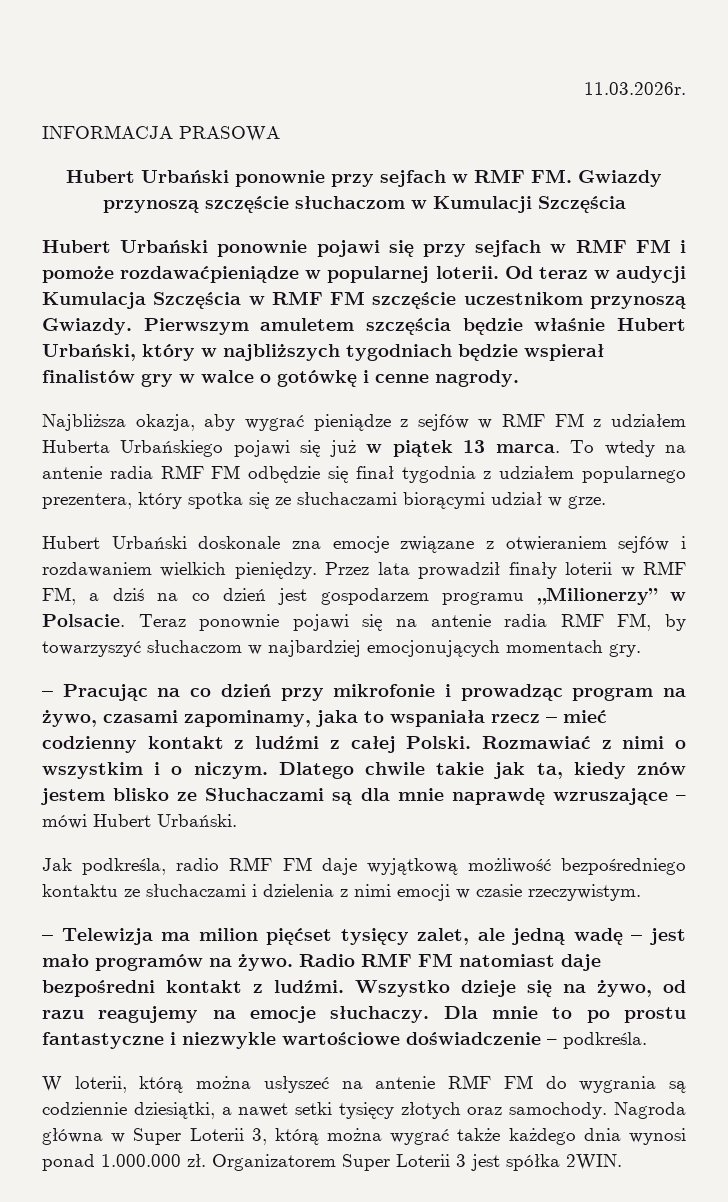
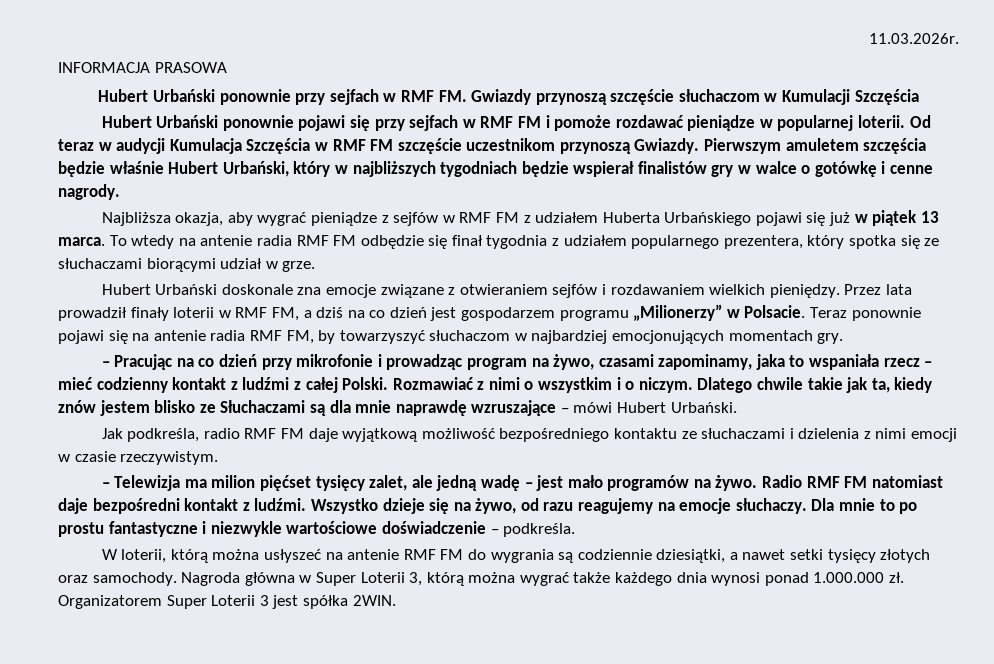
[120,266,300,283] rozdawaćpieniądze -> [615,115,756,131] rozdawać pieniądze

